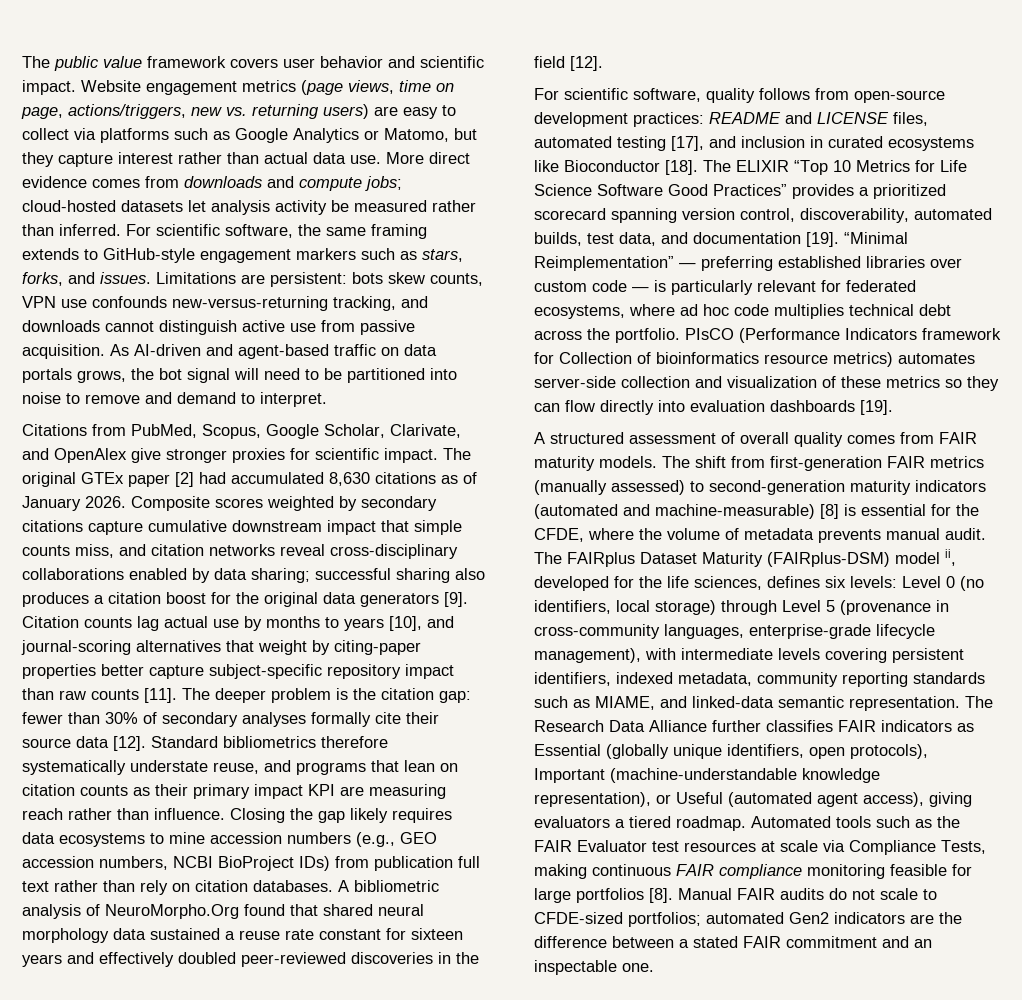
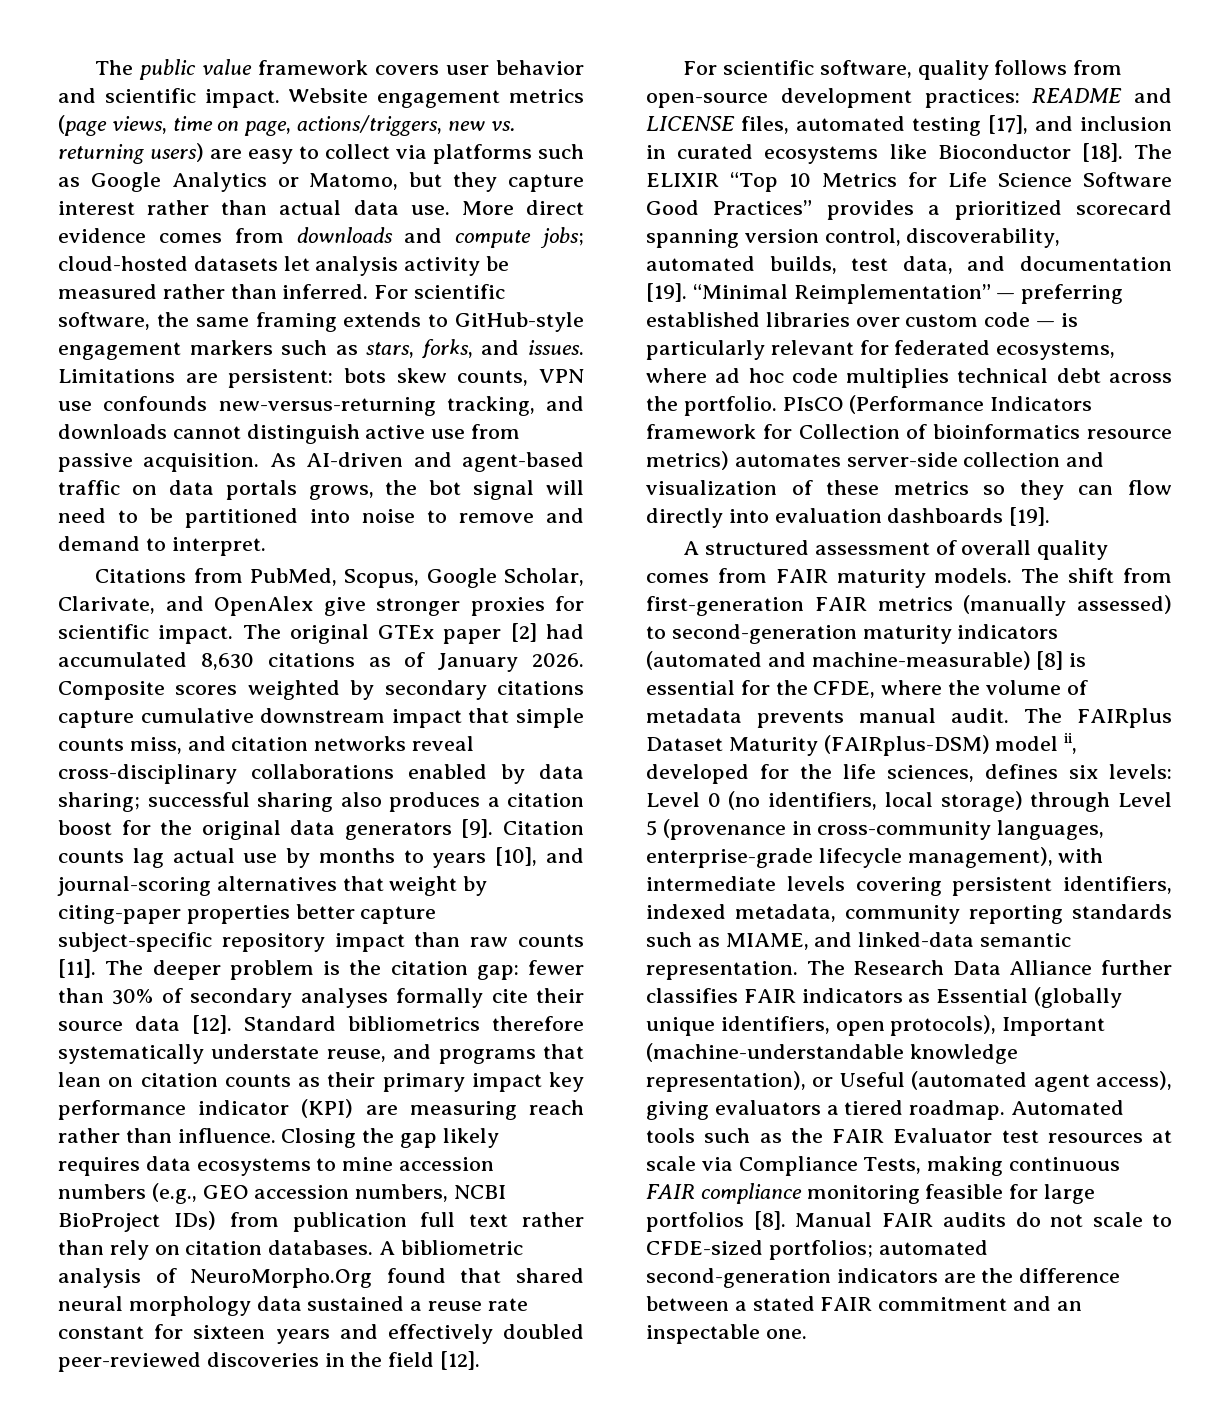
[308,784,335,796] KPI -> [549,1072,584,1092] [58,1099,354,1120] key performance indicator (KPI)
[789,912,829,924] Gen2 -> [646,1268,831,1288] second-generation

